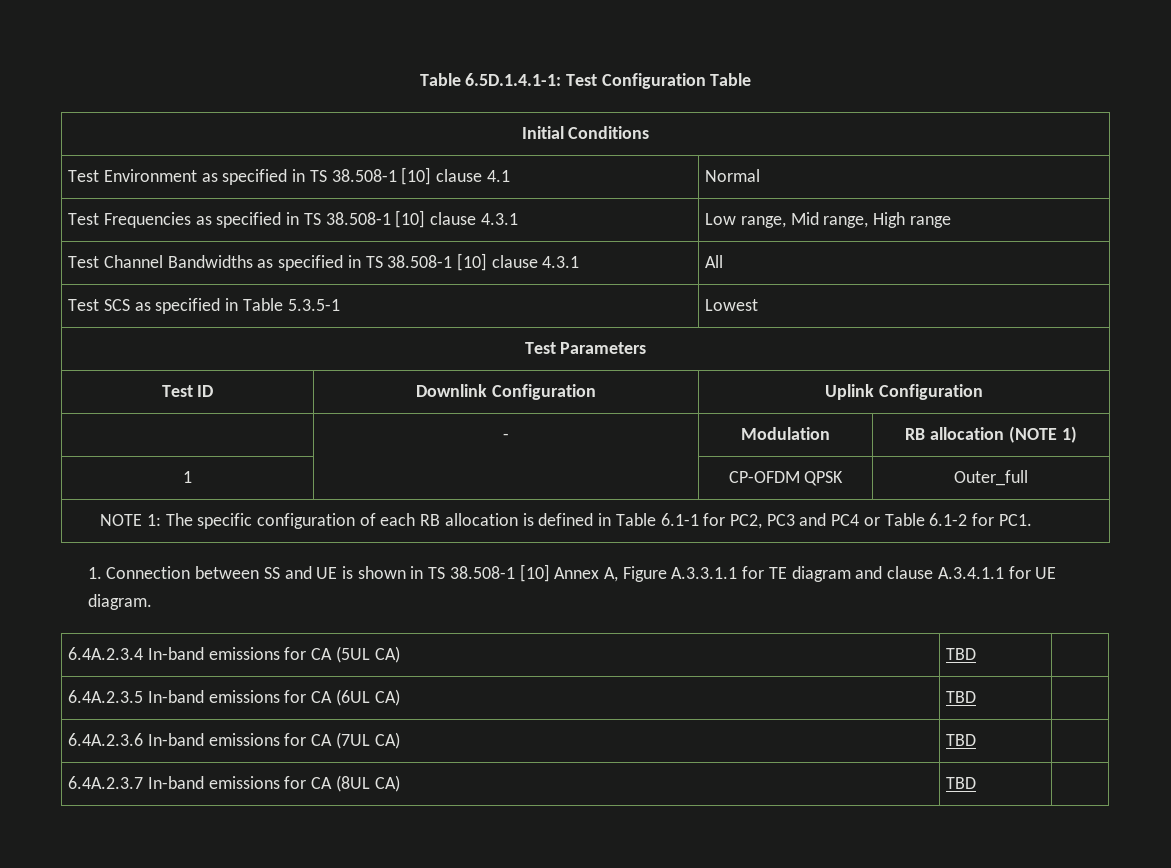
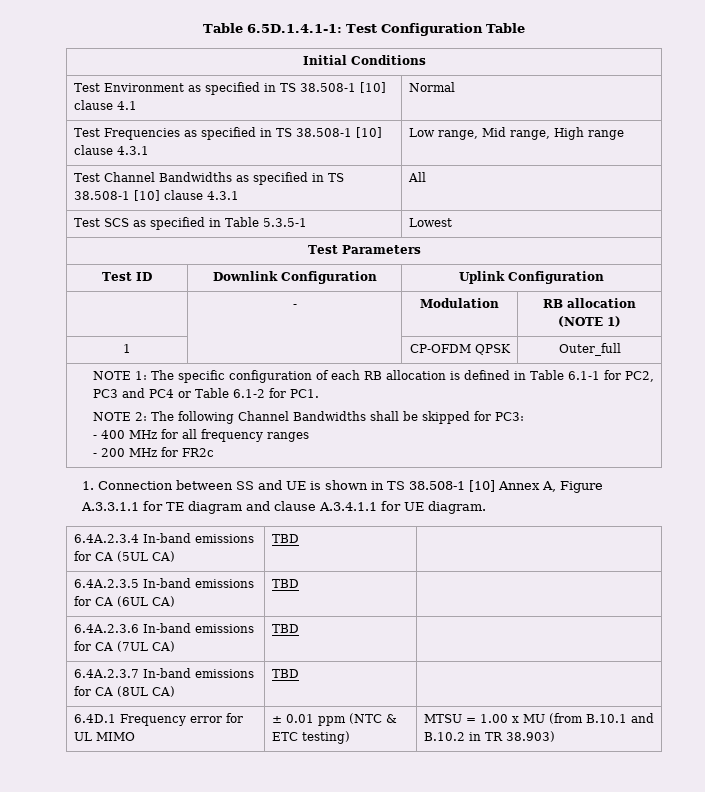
(1032, 520) none -> [93,411,525,424] [93,429,310,442] [93,447,215,457] // NOTE 2: The following Channel Bandwidths shall be skipped for PC3: // - 400 MHz for all frequency ranges // - 200 MHz for FR2c
(977, 783) none -> [73,713,243,726] [73,732,135,741] [271,713,397,726] [271,731,350,744] [423,713,654,724] [423,731,555,742] // 6.4D.1 Frequency error for UL MIMO | ± 0.01 ppm (NTC & ETC testing) | MTSU = 1.00 x MU (from B.10.1 and B.10.2 in TR 38.903)

